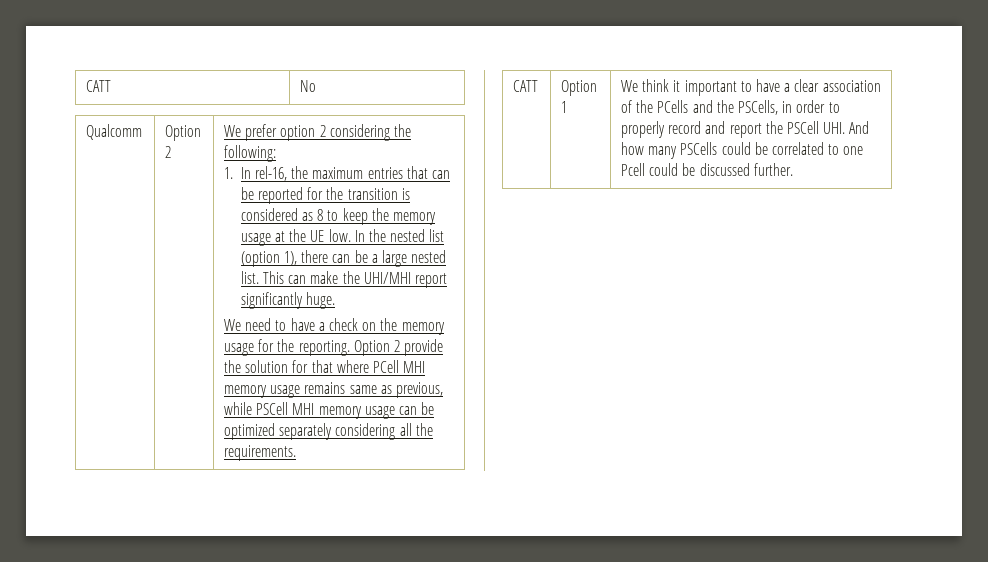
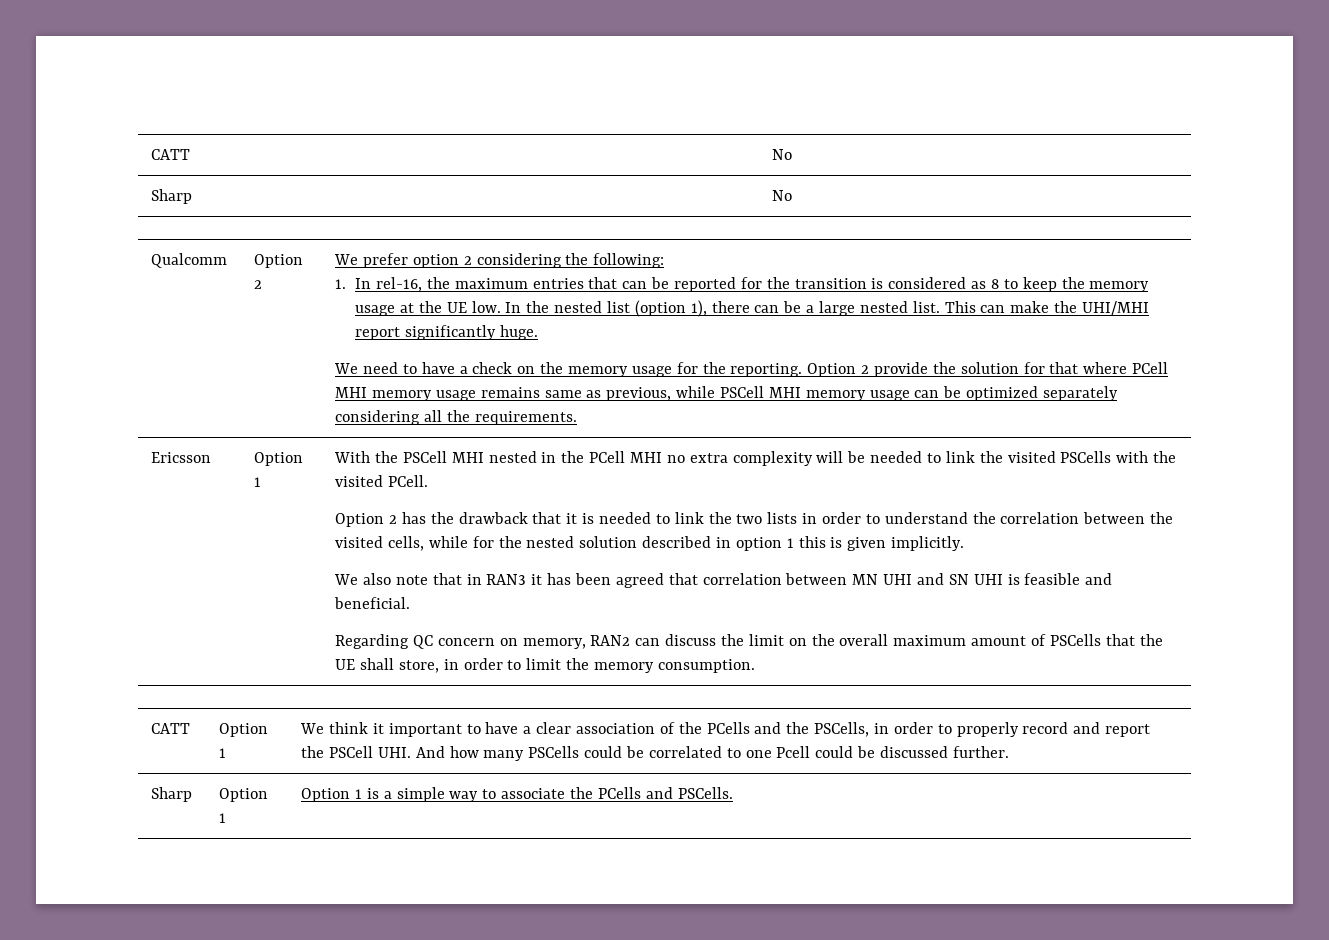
(317, 86) none -> [151,189,193,204] [772,190,793,201] // Sharp | No
(297, 453) none -> [151,452,212,463] [254,452,304,466] [254,477,262,487] [334,451,1177,466] [335,475,428,487] [335,512,1174,527] [335,536,965,551] [334,573,1113,588] [334,597,411,609] [335,634,1163,649] [335,658,755,673] // Ericsson | Option 1 | With the PSCell MHI nested in the PCell MHI no extra complexity will be needed to link the visited PSCells with the visited PCell. // Option 2 has the drawback that it is needed to link the two lists in order to understand the correlation between the visited cells, while for the nested solution described in option 1 this is given implicitly. // We also note that in RAN3 it has been agreed that correlation between MN UHI and SN UHI is feasible and beneficial. // Regarding QC concern on memory, RAN2 can discuss the limit on the overall maximum amount of PSCells that the UE shall store, in order to limit the memory consumption.
(793, 169) none -> [151,787,193,802] [219,788,269,802] [219,813,227,823] [301,787,733,802] // Sharp | Option 1 | Option 1 is a simple way to associate the PCells and PSCells.

